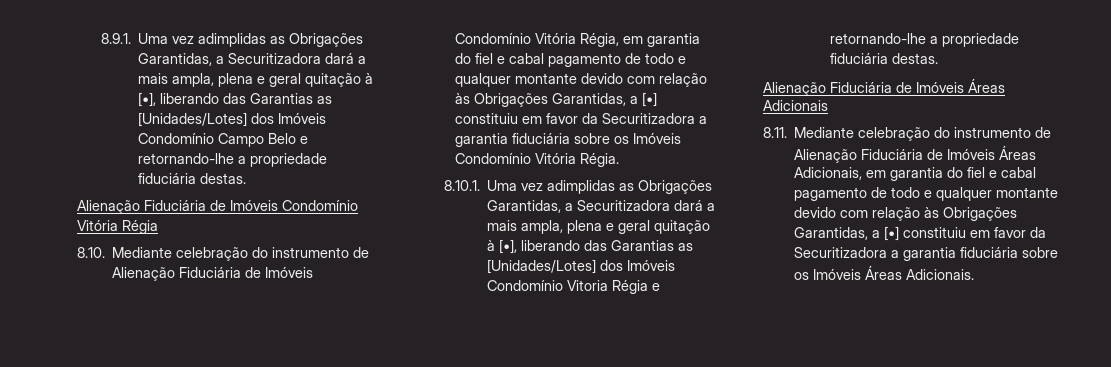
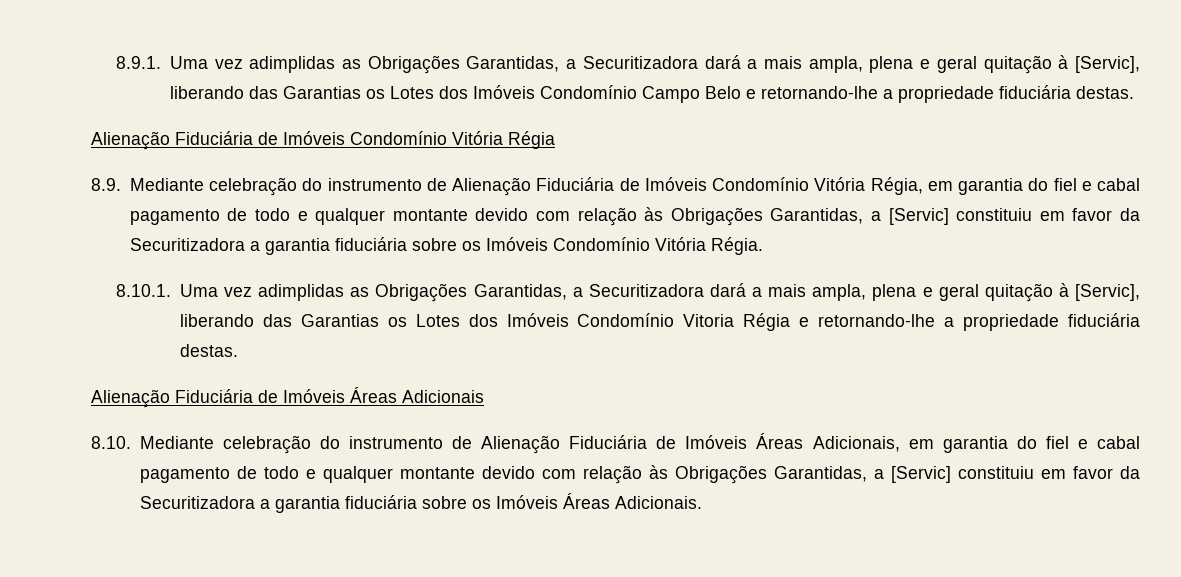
[137,92,332,107] [137,112,247,127] [•], liberando das Garantias as [Unidades/Lotes] -> [1075,56,1140,73] [169,86,434,99] [Servic], liberando das Garantias os Lotes
[77,247,105,258] 8.10. -> [91,178,121,191] 8.9.
[642,92,658,107] [•] -> [888,208,949,225] [Servic]
[498,239,693,254] [486,259,596,274] [•], liberando das Garantias as [Unidades/Lotes] -> [1074,284,1140,301] [179,314,460,327] [Servic], liberando das Garantias os Lotes
[763,127,787,138] 8.11. -> [91,436,131,449] 8.10.
[884,226,900,241] [•] -> [890,466,951,483] [Servic]

